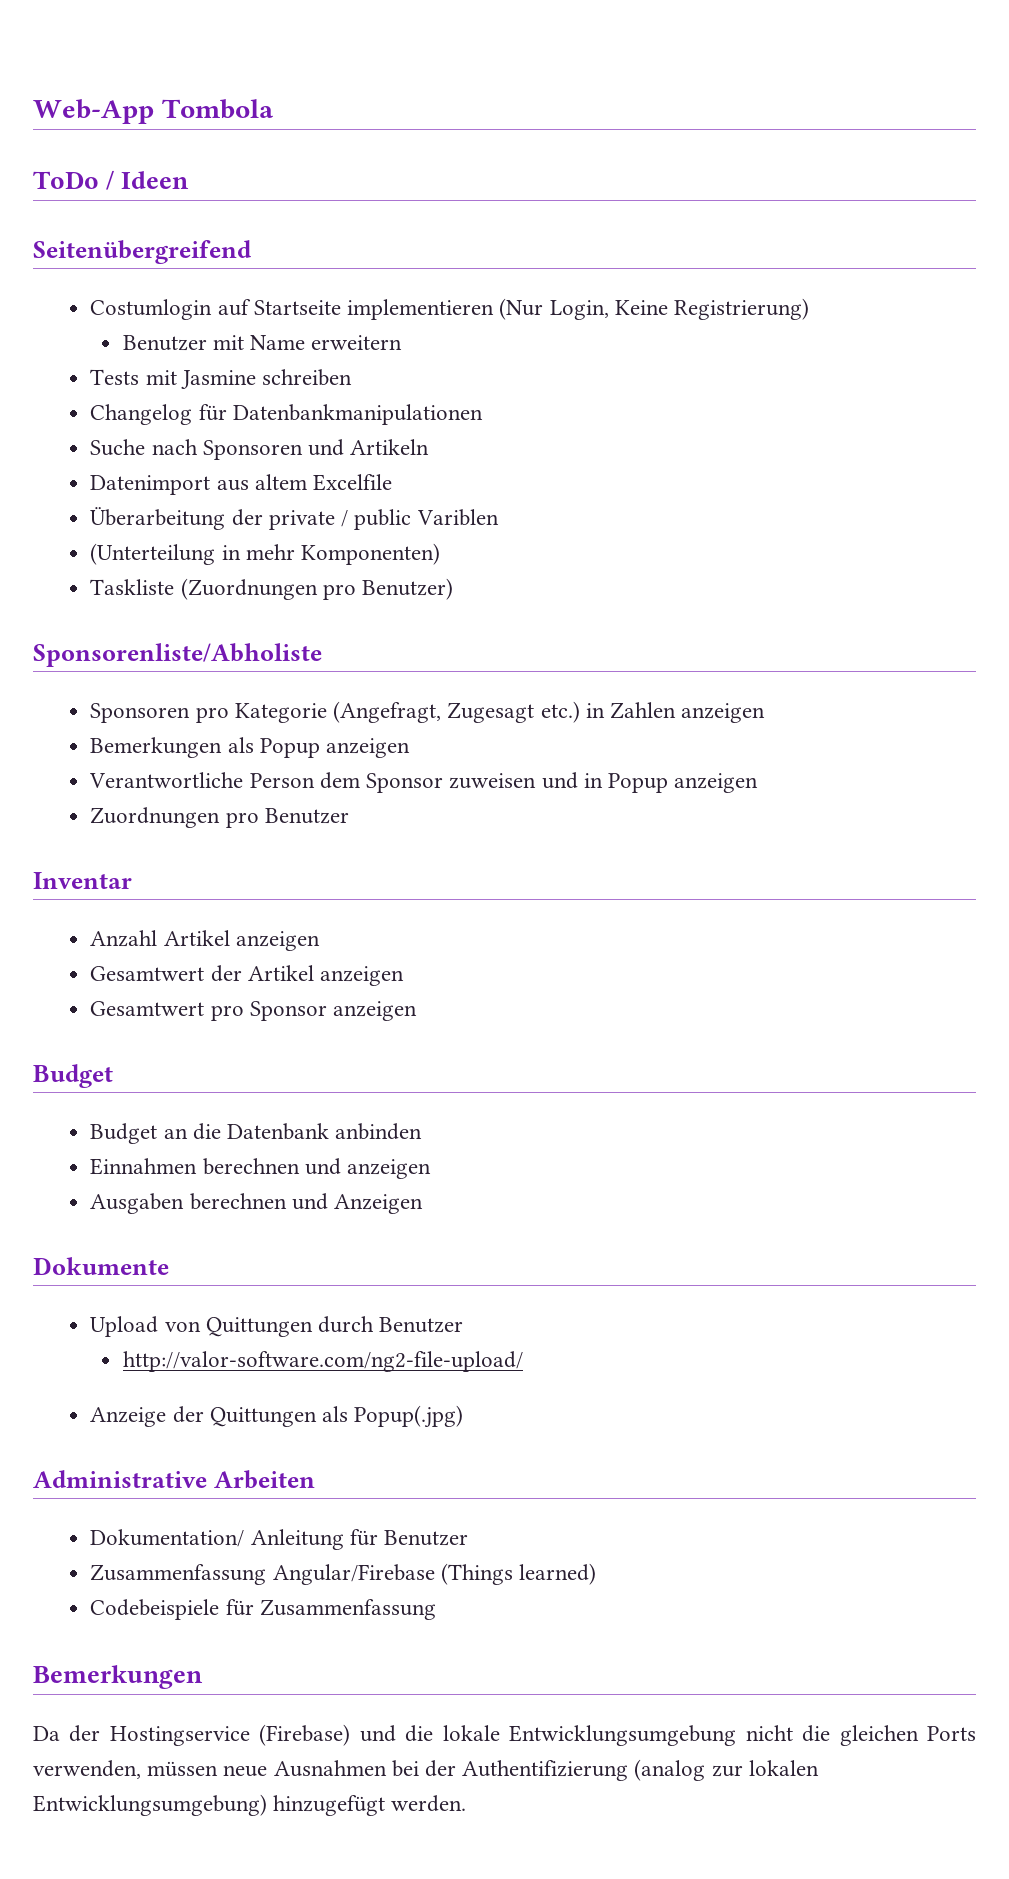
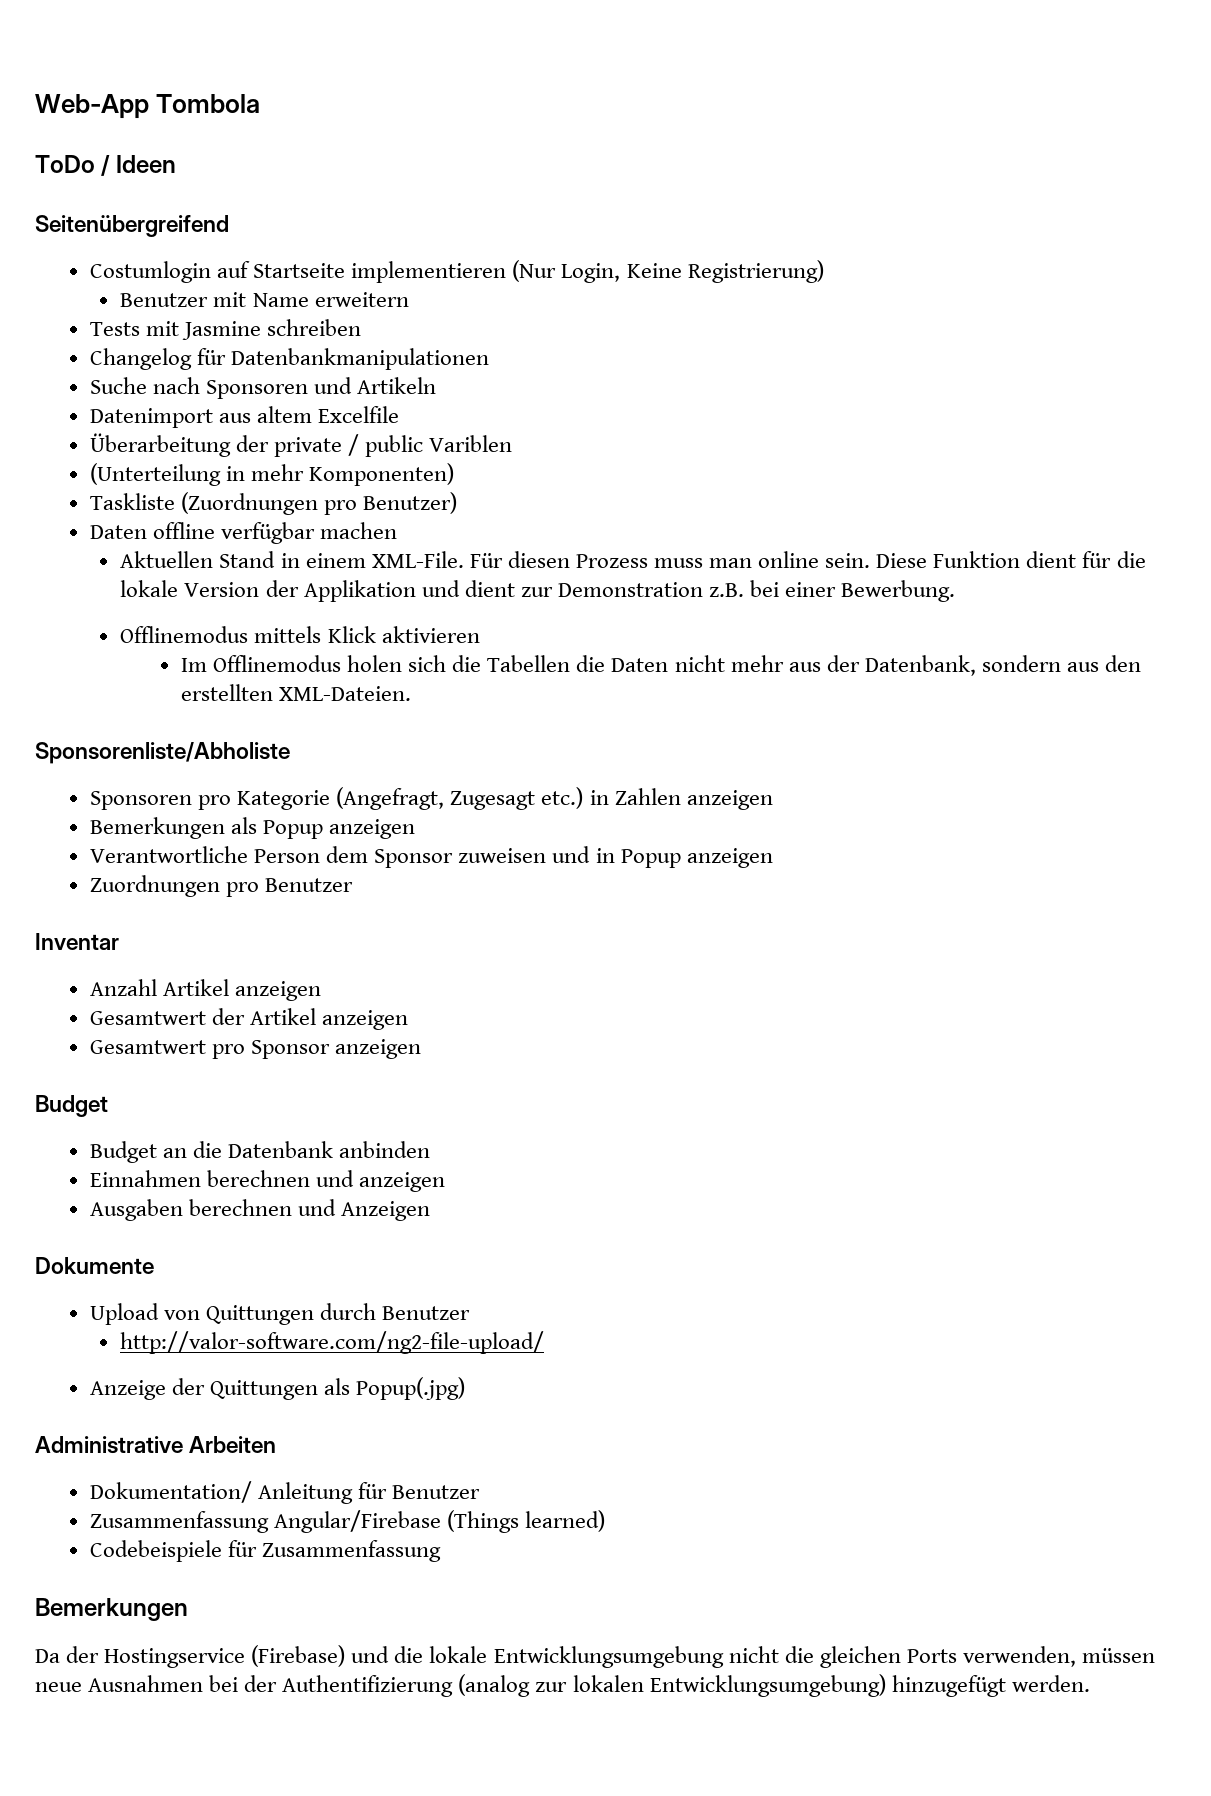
(454, 589) none -> [90,522,398,544] [120,551,1146,568] [120,580,956,602] [120,626,480,643] [180,655,1142,676] [180,684,412,701] // Daten offline verfügbar machen // Aktuellen Stand in einem XML-File. Für diesen Prozess muss man online sein. Diese Funktion dient für die lokale Version der Applikation und dient zur Demonstration z.B. bei einer Bewerbung. // Offlinemodus mittels Klick aktivieren // Im Offlinemodus holen sich die Tabellen die Daten nicht mehr aus der Datenbank, sondern aus den erstellten XML-Dateien.

